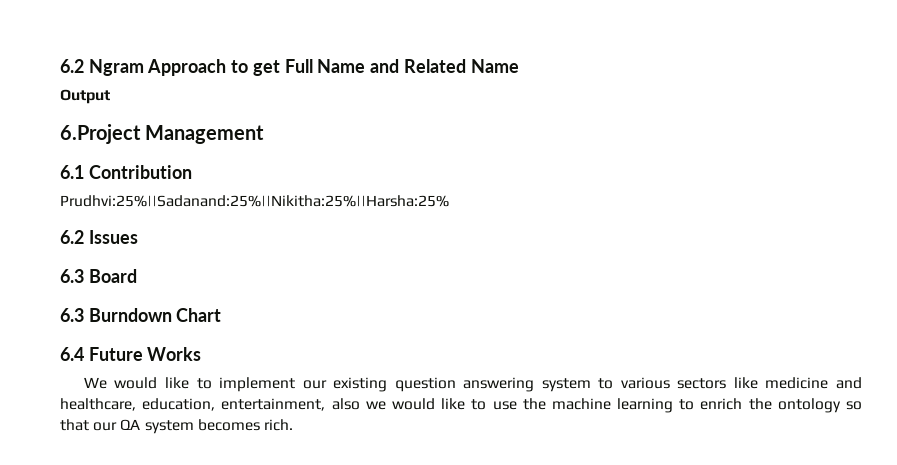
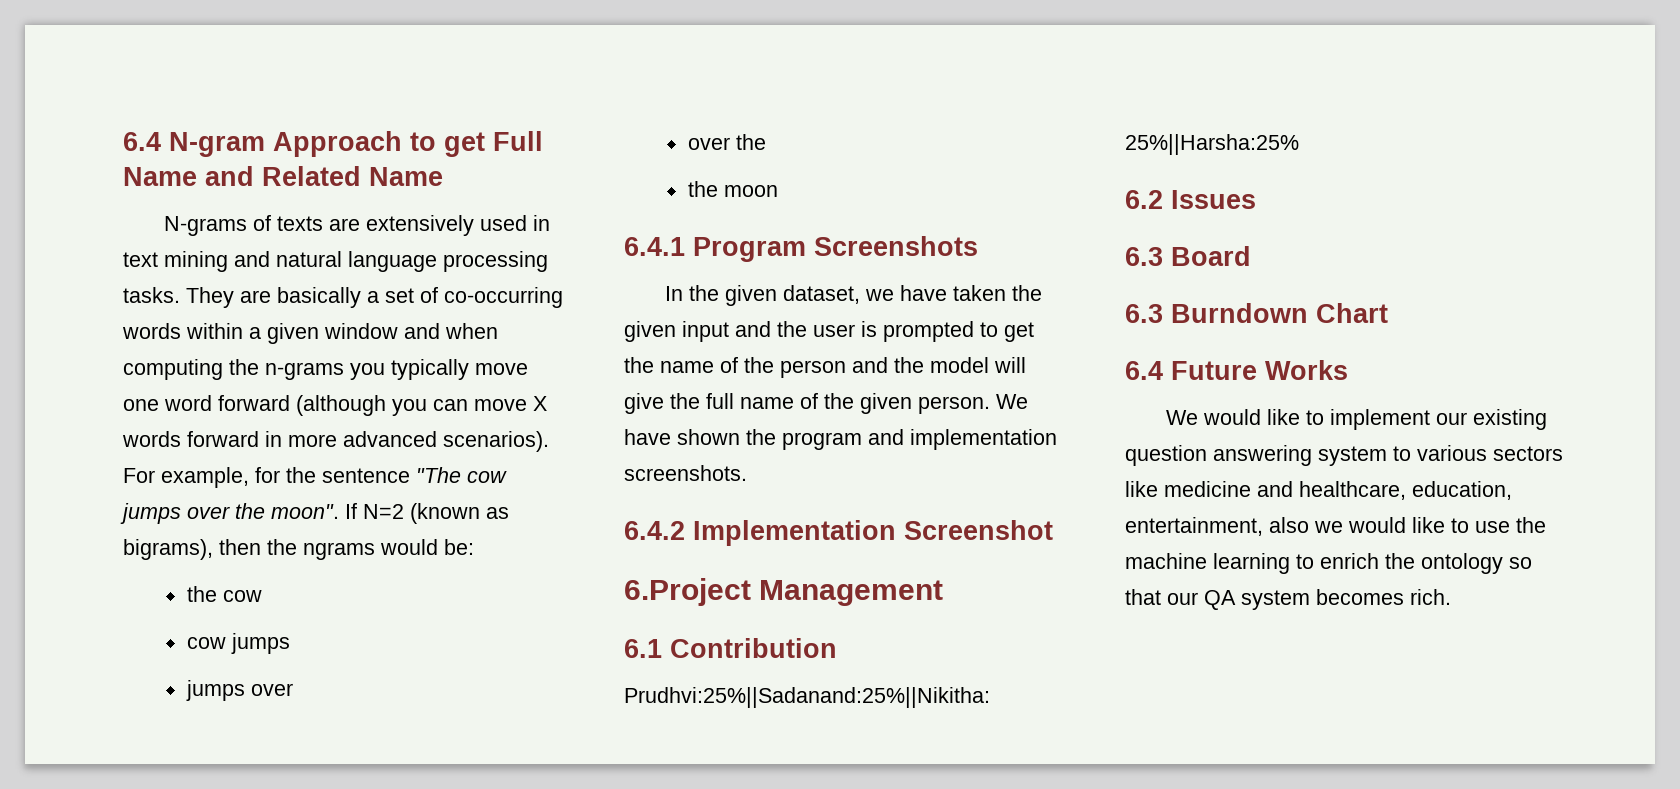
[60,59,144,76] 6.2 Ngram -> [123,132,265,157] 6.4 N-gram
[60,89,110,104] Output -> [163,215,550,236] [123,251,548,272] [123,287,563,308] [122,323,498,344] [123,359,528,380] [123,395,547,416] [122,431,549,452] [123,467,507,488] [120,503,509,524] [123,539,474,560] [186,586,262,602] [186,633,290,654] [185,680,293,701] [687,134,766,150] [687,181,778,197] [624,236,978,262] [664,285,1042,306] [624,321,1034,342] [624,357,1026,378] [624,393,1028,414] [624,429,1057,450] [624,465,747,481] [624,520,1053,546] N-grams of texts are extensively used in text mining and natural language processing tasks. They are basically a set of co-occurring words within a given window and when computing the n-grams you typically move one word forward (although you can move X words forward in more advanced scenarios). For example, for the sentence "The cow jumps over the moon". If N=2 (known as bigrams), then the ngrams would be: // the cow // cow jumps // jumps over // over the // the moon // 6.4.1 Program Screenshots // In the given dataset, we have taken the given input and the user is prompted to get the name of the person and the model will give the full name of the given person. We have shown the program and implementation screenshots. // 6.4.2 Implementation Screenshot

